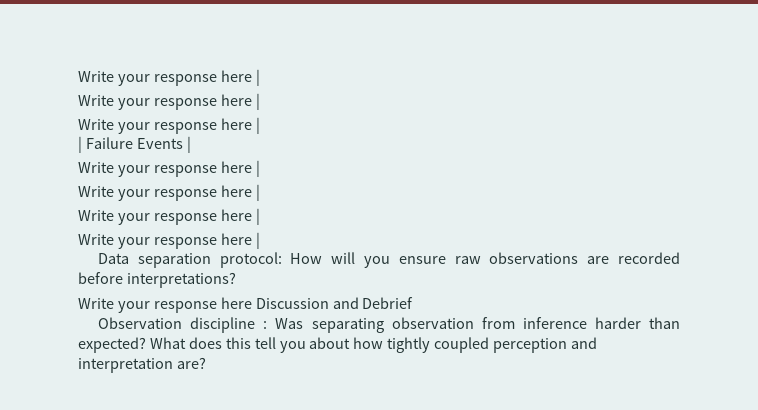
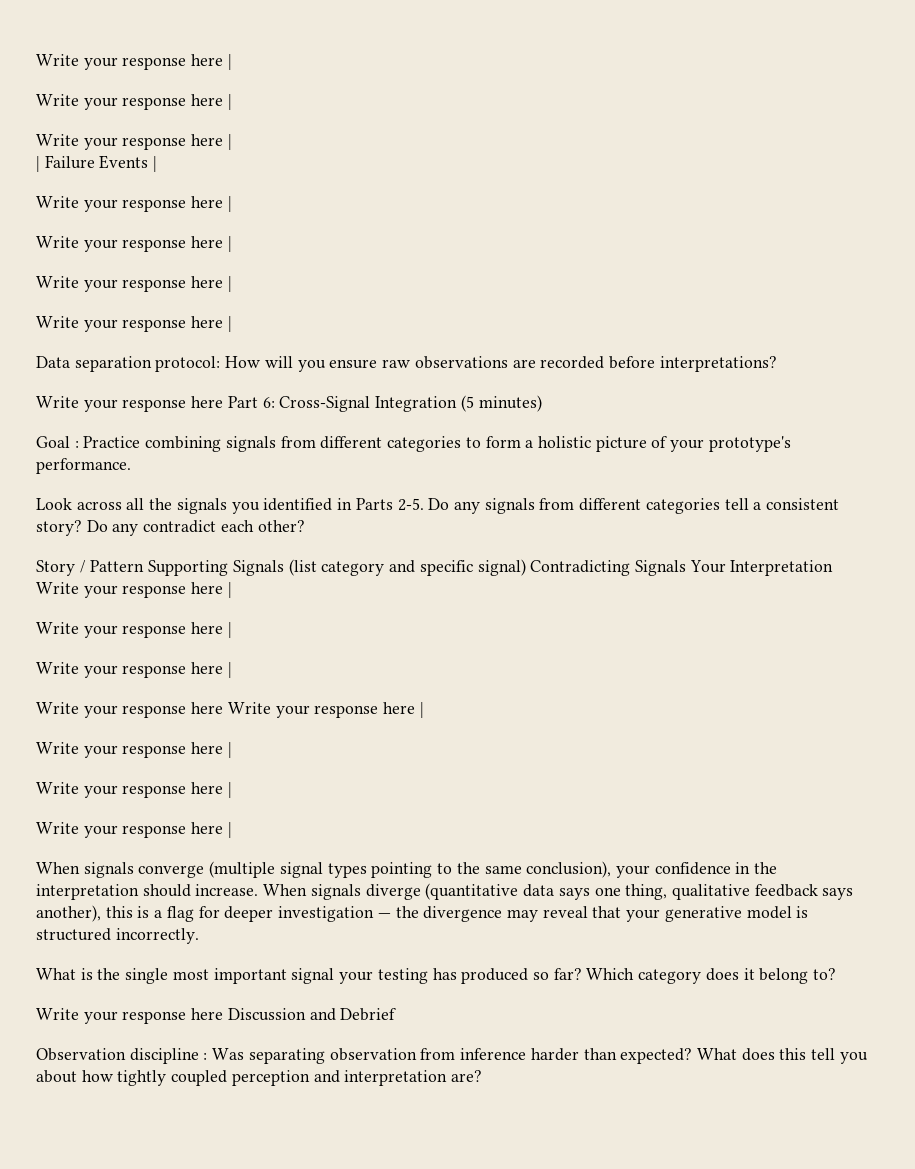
(236, 280) none -> [36,395,542,412] [36,436,791,452] [36,458,131,474] [36,498,840,514] [36,520,305,536] [36,559,834,576] [36,582,232,598] [36,622,232,638] [36,662,232,678] [36,702,424,718] [36,742,232,758] [36,782,232,798] [36,822,232,838] [36,861,778,878] [36,883,854,900] [36,905,809,922] [36,928,199,944] [36,968,837,984] // Write your response here Part 6: Cross-Signal Integration (5 minutes) // Goal : Practice combining signals from different categories to form a holistic picture of your prototype's performance. // Look across all the signals you identified in Parts 2-5. Do any signals from different categories tell a consistent story? Do any contradict each other? // Story / Pattern Supporting Signals (list category and specific signal) Contradicting Signals Your Interpretation Write your response here | // Write your response here | // Write your response here | // Write your response here Write your response here | // Write your response here | // Write your response here | // Write your response here | // When signals converge (multiple signal types pointing to the same conclusion), your confidence in the interpretation should increase. When signals diverge (quantitative data says one thing, qualitative feedback says another), this is a flag for deeper investigation — the divergence may reveal that your generative model is structured incorrectly. // What is the single most important signal your testing has produced so far? Which category does it belong to?

